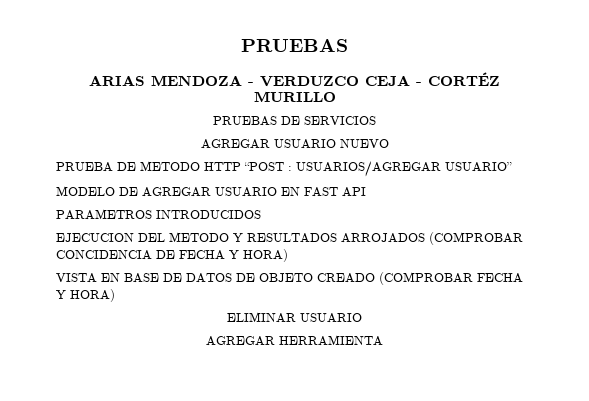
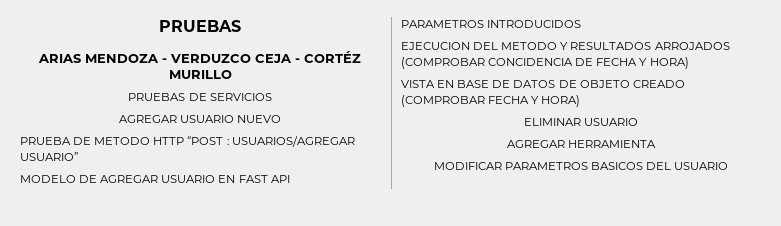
(383, 340) none -> [433,162,729,170] // MODIFICAR PARAMETROS BASICOS DEL USUARIO

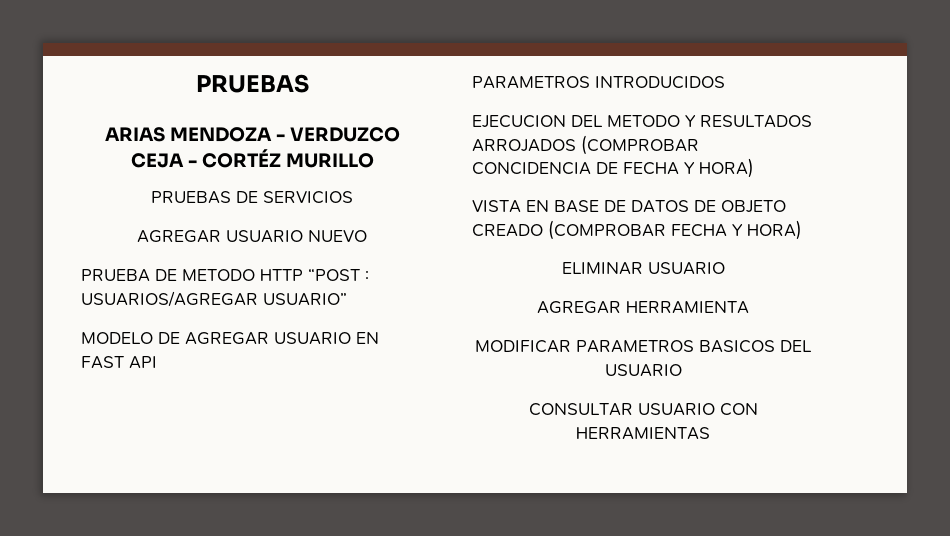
(729, 166) none -> [528,403,758,416] [576,427,710,440] // CONSULTAR USUARIO CON HERRAMIENTAS

